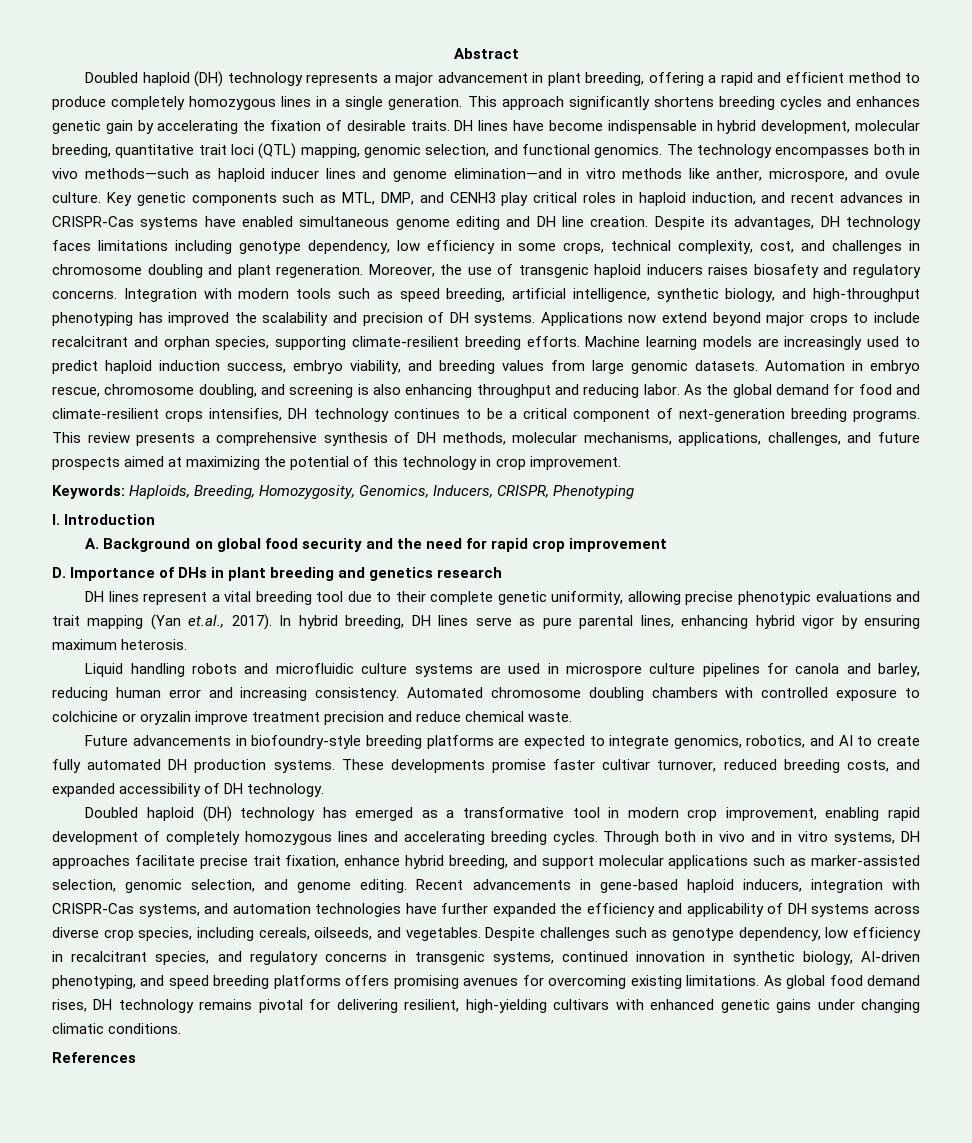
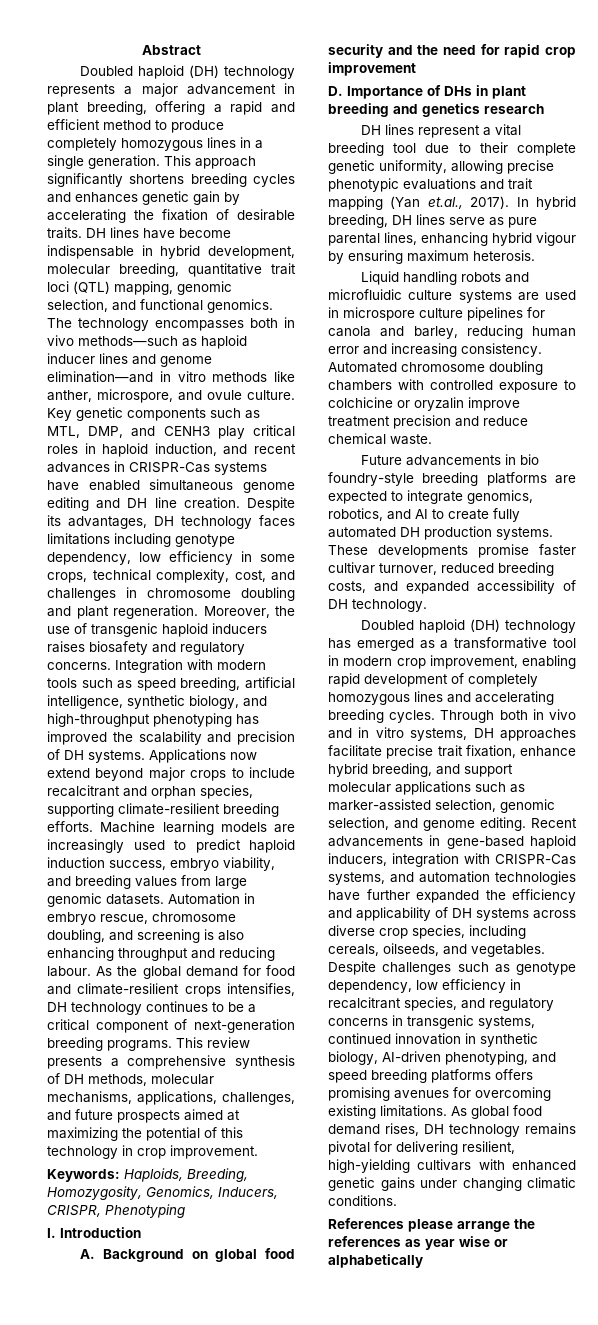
[643,384,680,395] labor. -> [47,966,91,977] labour.
[802,615,835,629] vigor -> [536,232,576,246] vigour
[251,735,362,749] biofoundry-style -> [520,454,540,465] [328,472,414,486] bio foundry-style
(136, 1057) none -> [408,1219,535,1232] [328,1236,508,1250] [328,1254,423,1268] please arrange the references as year wise or alphabetically

